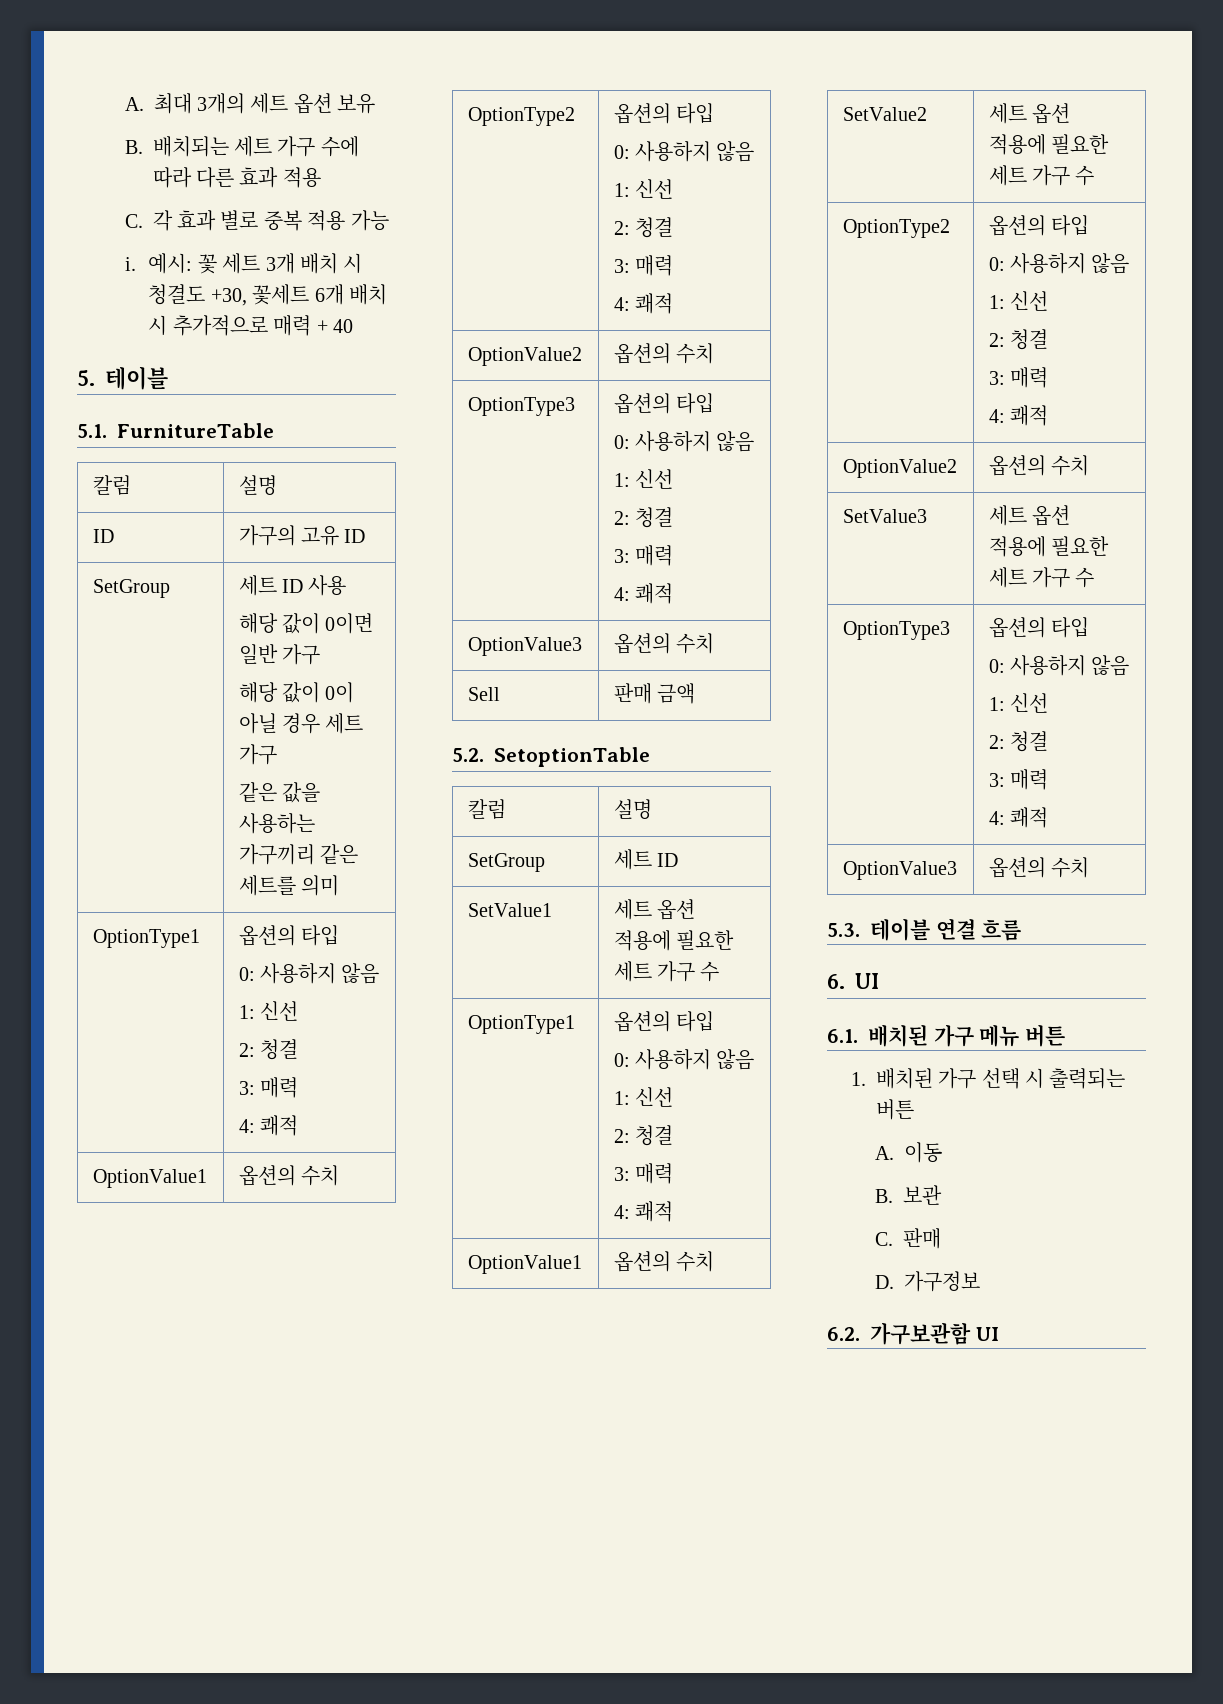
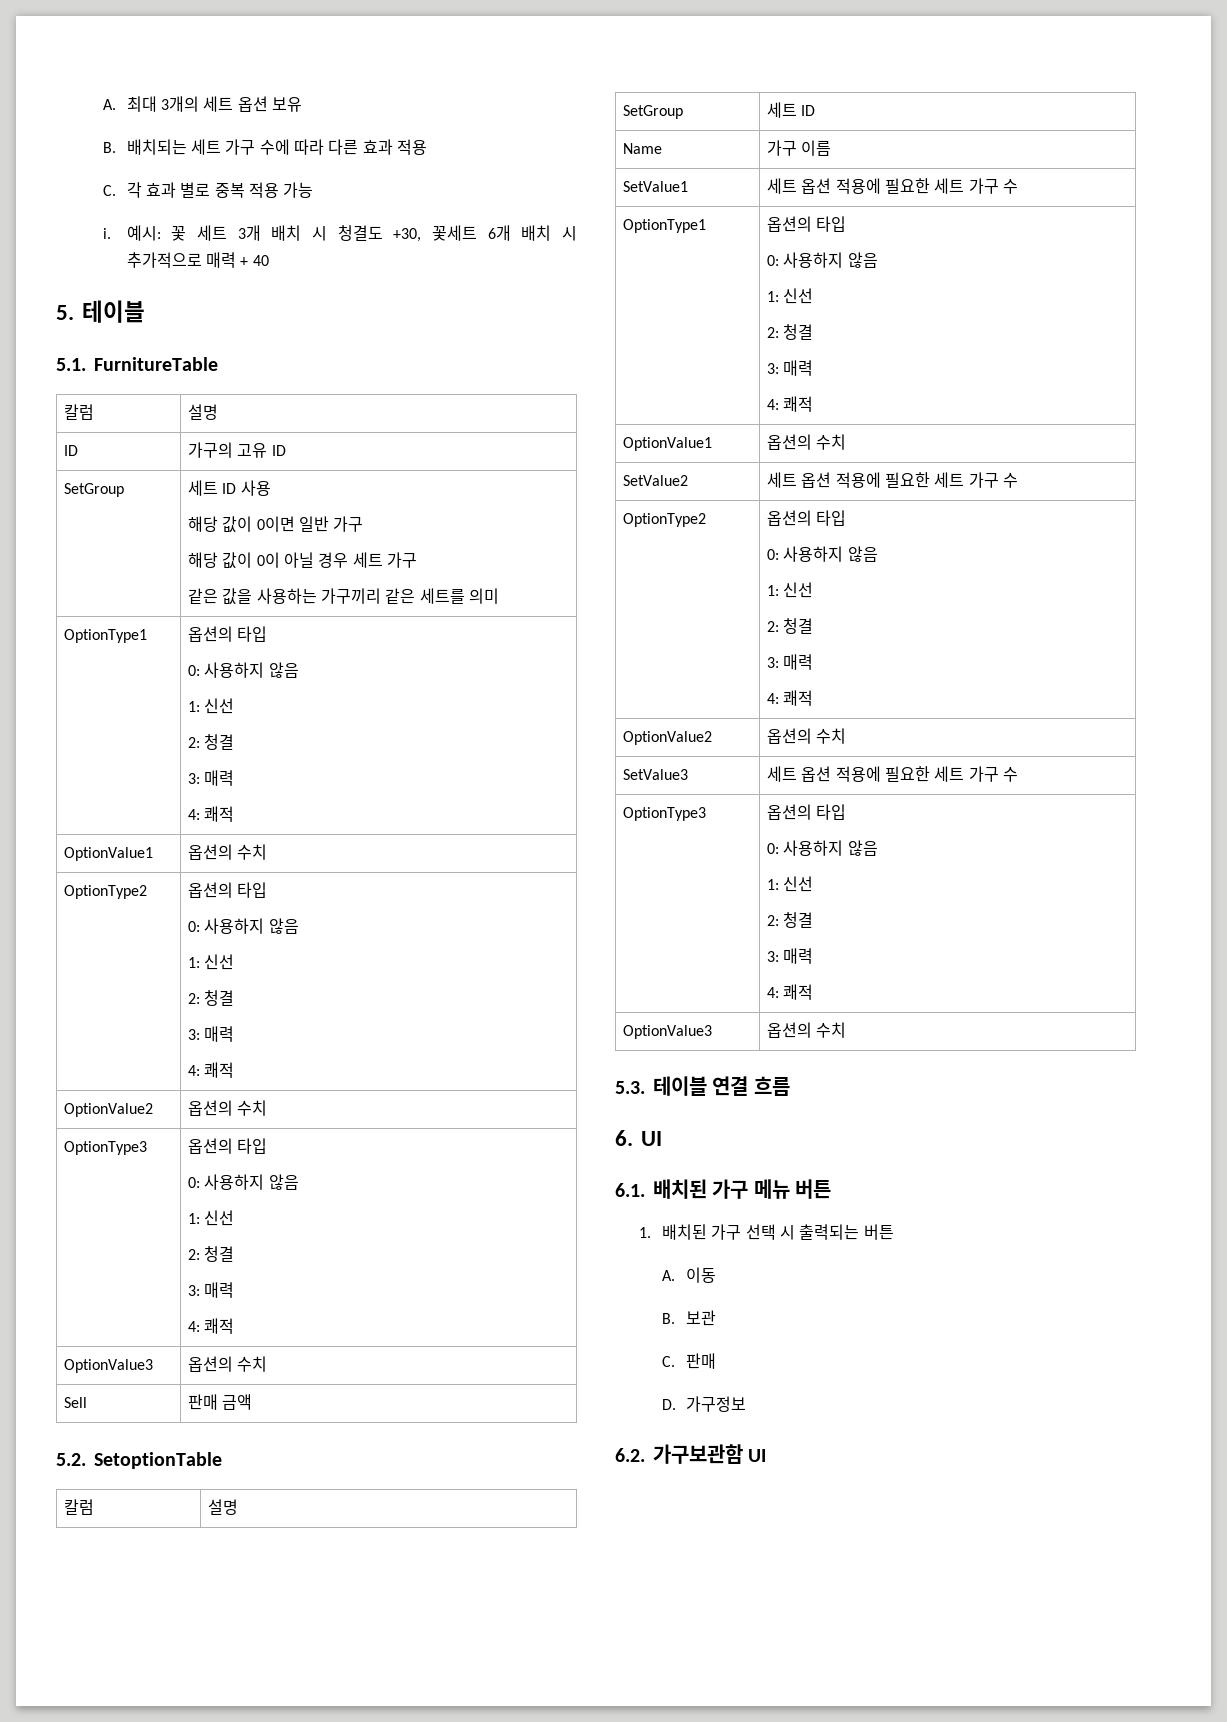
(679, 860) none -> [623,143,663,154] [767,140,832,156] // Name | 가구 이름

